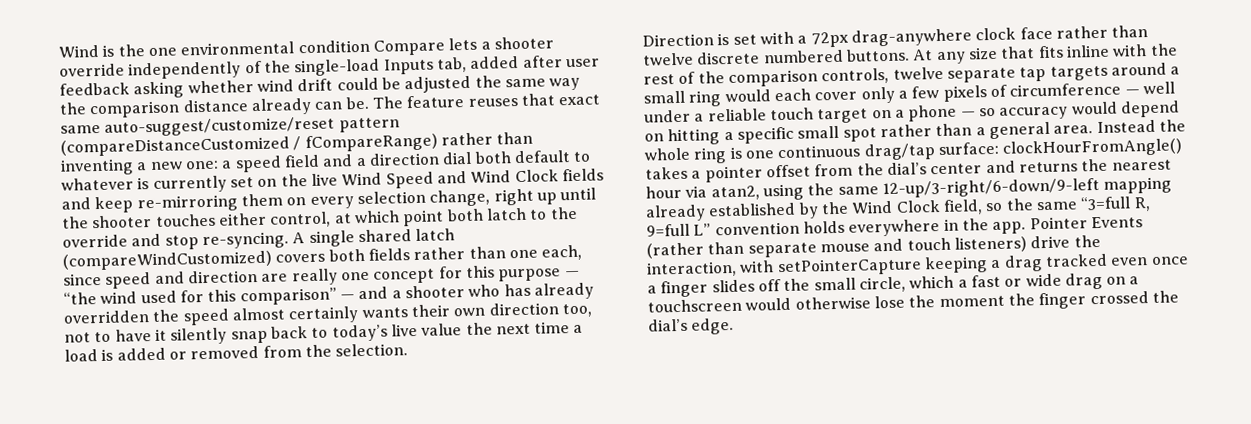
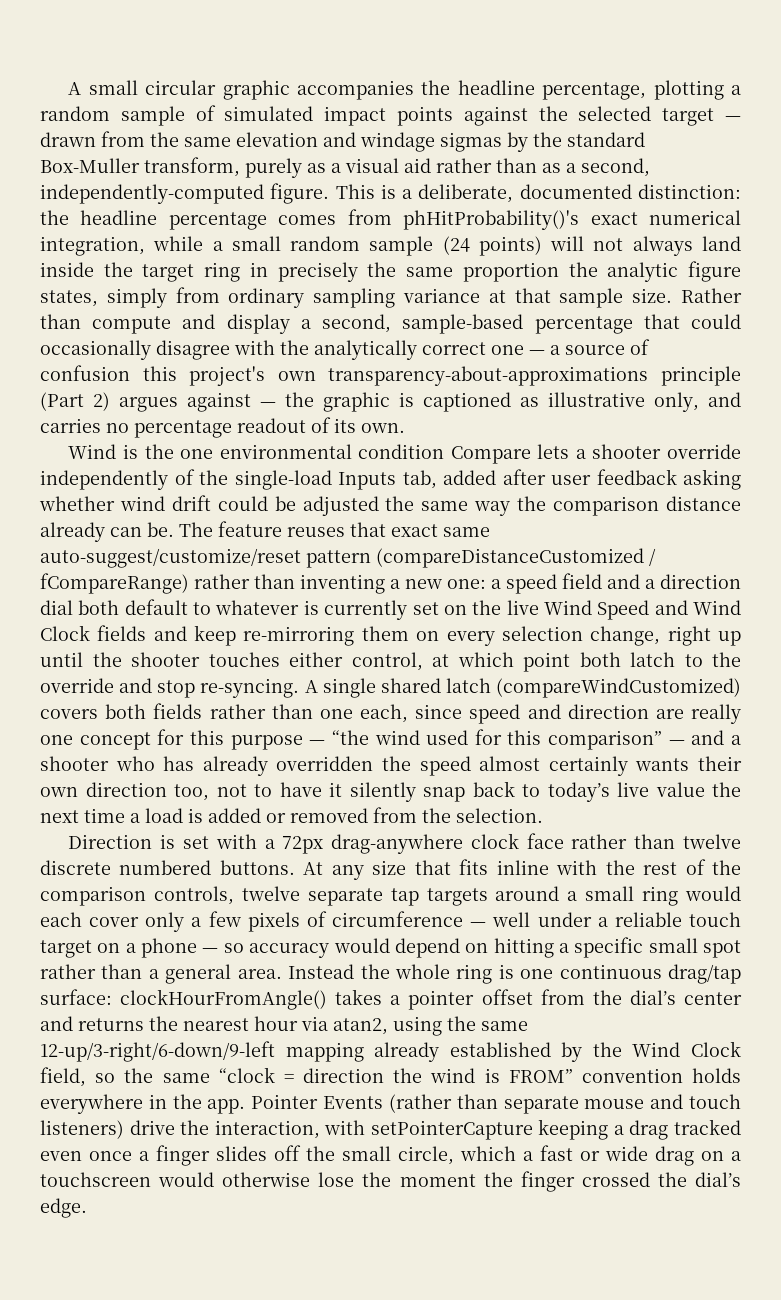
(58, 51) none -> [68,80,742,100] [40,105,741,126] [40,131,645,152] [40,157,650,178] [40,183,741,204] [40,209,741,230] [40,236,741,256] [40,261,742,282] [40,287,742,308] [40,314,741,334] [40,339,650,360] [40,365,741,386] [40,392,741,412] [40,417,405,438] A small circular graphic accompanies the headline percentage, plotting a random sample of simulated impact points against the selected target — drawn from the same elevation and windage sigmas by the standard Box-Muller transform, purely as a visual aid rather than as a second, independently-computed figure. This is a deliberate, documented distinction: the headline percentage comes from phHitProbability()'s exact numerical integration, while a small random sample (24 points) will not always land inside the target ring in precisely the same proportion the analytic figure states, simply from ordinary sampling variance at that sample size. Rather than compute and display a second, sample-based percentage that could occasionally disagree with the analytically correct one — a source of confusion this project's own transparency-about-approximations principle (Part 2) argues against — the graphic is captioned as illustrative only, and carries no percentage readout of its own. //
[1080,196,1151,212] [646,223,712,237] “3=full R, 9=full L” -> [218,1067,573,1083] “clock = direction the wind is FROM”

